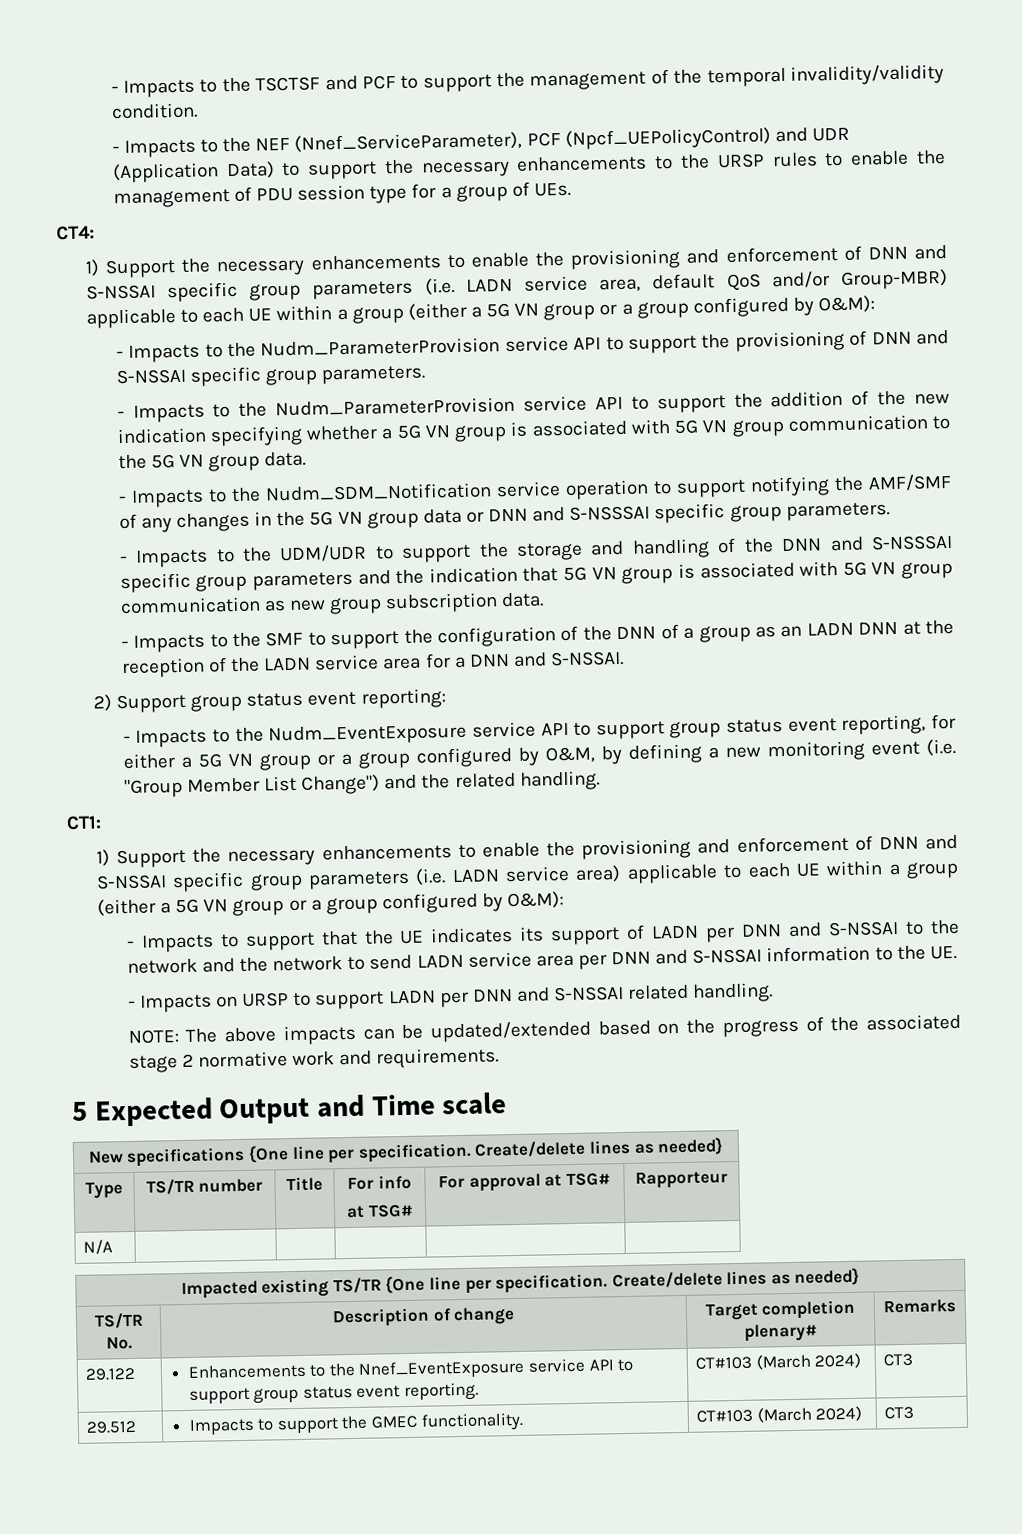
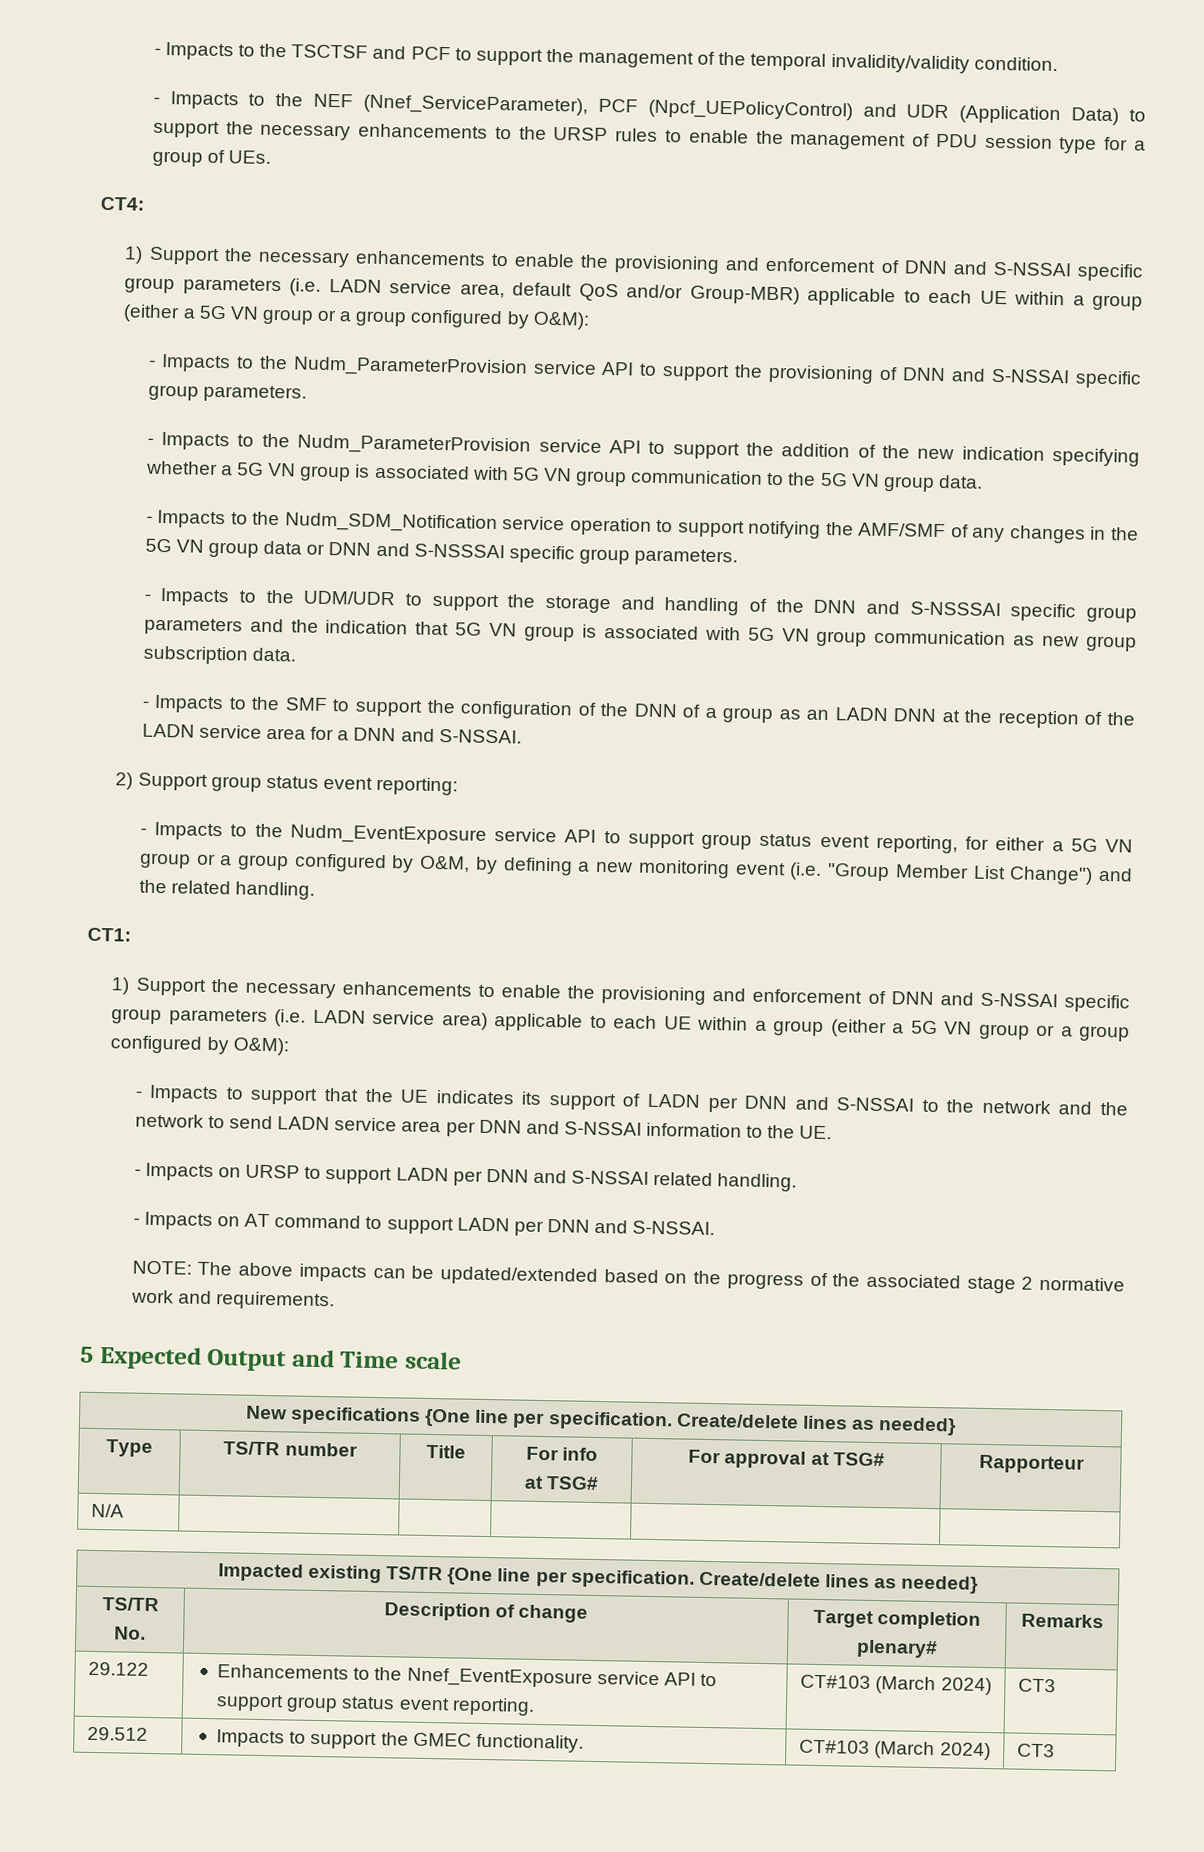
(774, 992) none -> [132,1211,716,1236] // - Impacts on AT command to support LADN per DNN and S-NSSAI.

